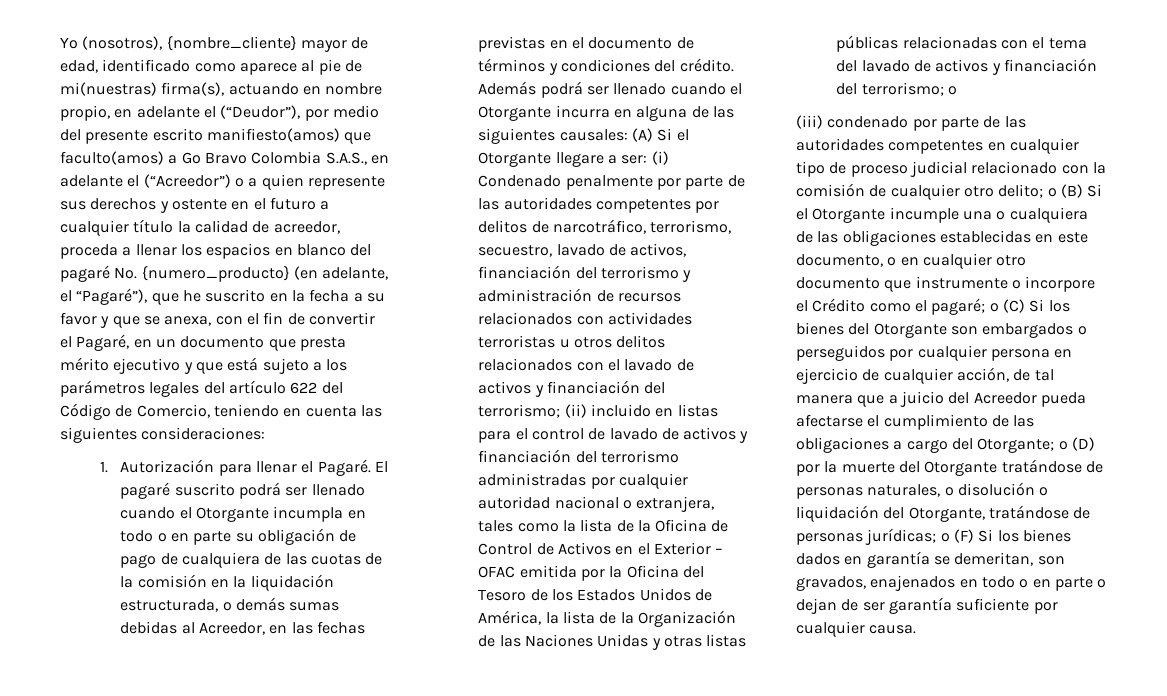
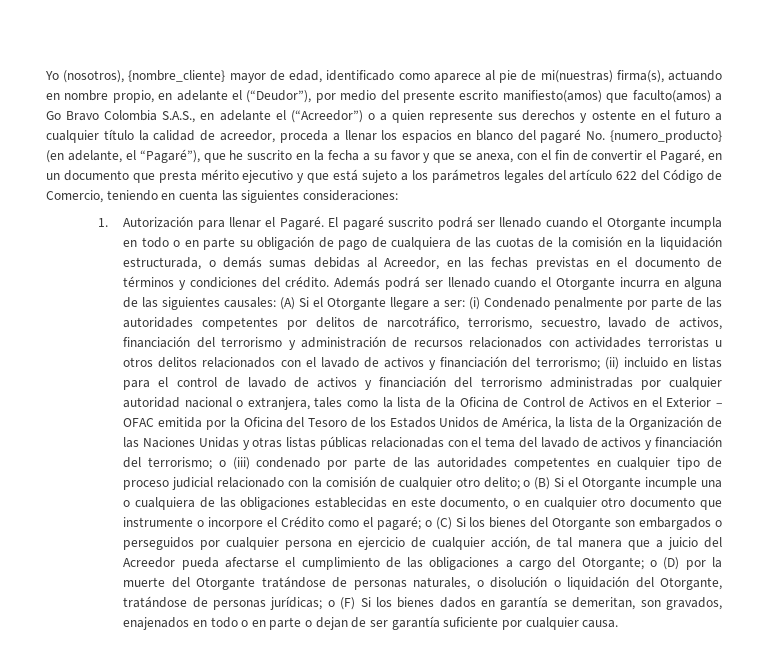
(957, 90) // -> (226, 463) none

